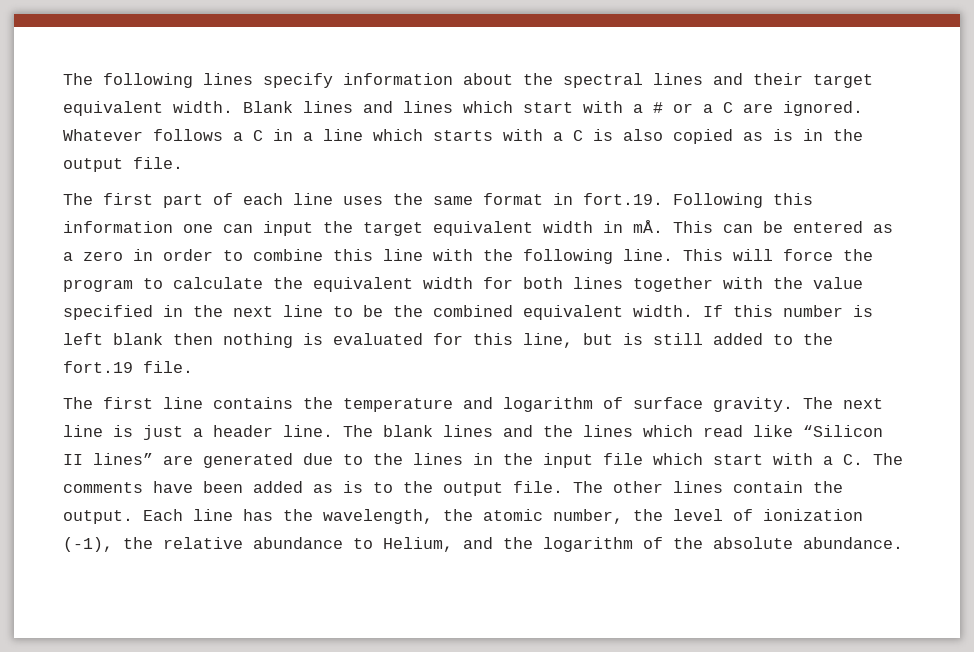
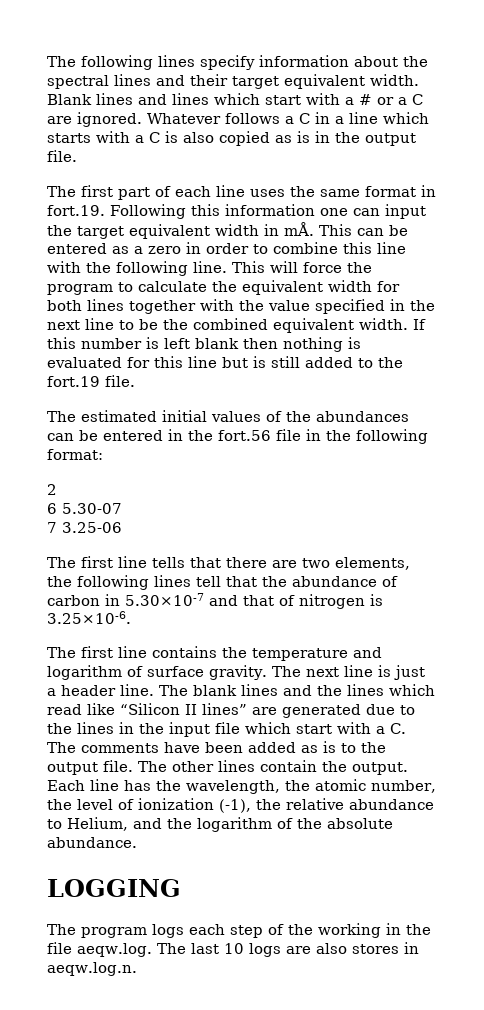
[523,333,573,348] line, -> [188,356,217,368] line
(193, 367) none -> [47,410,409,422] [47,429,428,444] [47,449,103,460] [47,484,57,495] [47,503,122,514] [47,522,122,533] [47,556,410,570] [47,575,398,590] [47,593,383,609] [47,611,131,624] // The estimated initial values of the abundances can be entered in the fort.56 file in the following format: // 2 // 6 5.30-07 // 7 3.25-06 // The first line tells that there are two elements, the following lines tell that the abundance of carbon in 5.30×10-7 and that of nitrogen is 3.25×10-6.
(903, 543) none -> [47,879,181,897] [47,923,431,938] [47,942,419,957] [47,962,137,976] // LOGGING // The program logs each step of the working in the file aeqw.log. The last 10 logs are also stores in aeqw.log.n.

